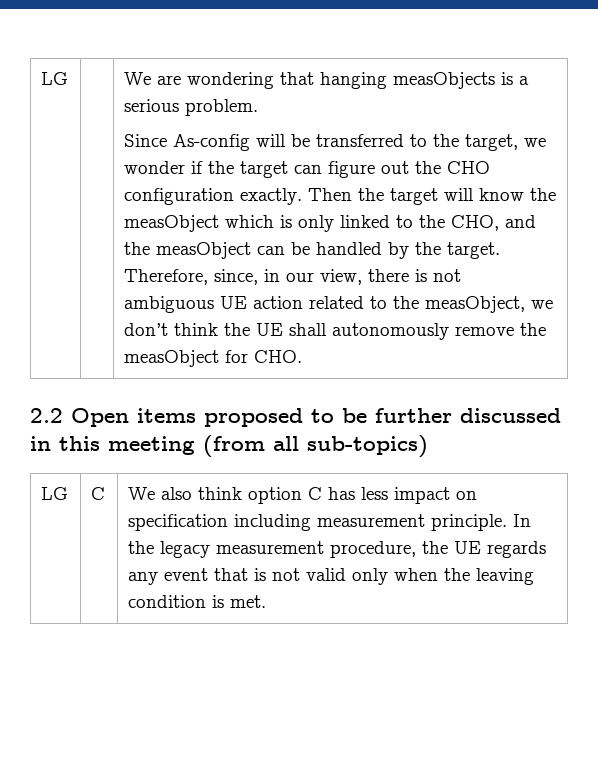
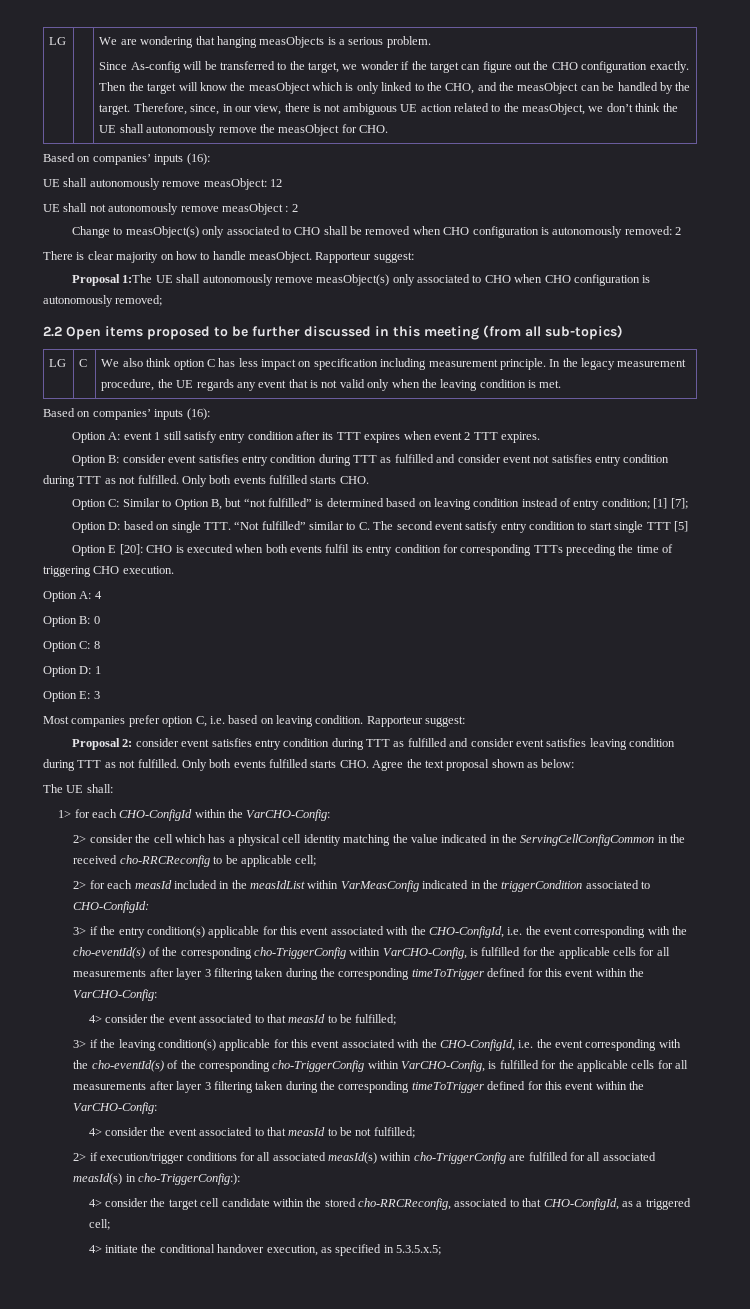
(303, 356) none -> [43,153,210,165] [43,178,282,190] [43,203,298,215] [72,226,682,238] [43,251,414,263] [72,274,651,286] [43,295,163,307] // Based on companies’ inputs (16): // UE shall autonomously remove measObject: 12 // UE shall not autonomously remove measObject : 2 // Change to measObject(s) only associated to CHO shall be removed when CHO configuration is autonomously removed: 2 // There is clear majority on how to handle measObject. Rapporteur suggest: // Proposal 1:The UE shall autonomously remove measObject(s) only associated to CHO when CHO configuration is autonomously removed;
(267, 601) none -> [43,408,210,420] [72,431,541,443] [72,454,670,466] [43,475,369,487] [72,498,688,510] [72,521,688,533] [72,544,674,556] [43,566,174,577] [43,591,102,602] [43,616,100,627] [43,641,100,652] [43,666,101,677] [43,691,100,702] [43,715,466,727] [72,738,676,750] [43,759,575,771] [43,784,113,793] [58,809,331,821] [73,834,686,846] [73,855,317,867] [73,880,651,892] [73,901,150,913] [73,926,688,938] [73,947,670,959] [73,968,645,980] [73,989,158,1001] [88,1014,397,1025] [73,1039,681,1051] [73,1060,689,1072] [73,1081,645,1093] [73,1102,158,1114] [88,1127,415,1138] [73,1152,656,1164] [73,1173,241,1185] [88,1198,691,1210] [88,1219,110,1230] [88,1244,442,1256] // Based on companies’ inputs (16): // Option A: event 1 still satisfy entry condition after its TTT expires when event 2 TTT expires. // Option B: consider event satisfies entry condition during TTT as fulfilled and consider event not satisfies entry condition during TTT as not fulfilled. Only both events fulfilled starts CHO. // Option C: Similar to Option B, but “not fulfilled” is determined based on leaving condition instead of entry condition; [1] [7]; // Option D: based on single TTT. “Not fulfilled” similar to C. The second event satisfy entry condition to start single TTT [5] // Option E [20]: CHO is executed when both events fulfil its entry condition for corresponding TTTs preceding the time of triggering CHO execution. // Option A: 4 // Option B: 0 // Option C: 8 // Option D: 1 // Option E: 3 // Most companies prefer option C, i.e. based on leaving condition. Rapporteur suggest: // Proposal 2: consider event satisfies entry condition during TTT as fulfilled and consider event satisfies leaving condition during TTT as not fulfilled. Only both events fulfilled starts CHO. Agree the text proposal shown as below: // The UE shall: // 1> for each CHO-ConfigId within the VarCHO-Config: // 2> consider the cell which has a physical cell identity matching the value indicated in the ServingCellConfigCommon in the received cho-RRCReconfig to be applicable cell; // 2> for each measId included in the measIdList within VarMeasConfig indicated in the triggerCondition associated to CHO-ConfigId: // 3> if the entry condition(s) applicable for this event associated with the CHO-ConfigId, i.e. the event corresponding with the cho-eventId(s) of the corresponding cho-TriggerConfig within VarCHO-Config, is fulfilled for the applicable cells for all measurements after layer 3 filtering taken during the corresponding timeToTrigger defined for this event within the VarCHO-Config: // 4> consider the event associated to that measId to be fulfilled; // 3> if the leaving condition(s) applicable for this event associated with the CHO-ConfigId, i.e. the event corresponding with the cho-eventId(s) of the corresponding cho-TriggerConfig within VarCHO-Config, is fulfilled for the applicable cells for all measurements after layer 3 filtering taken during the corresponding timeToTrigger defined for this event within the VarCHO-Config: // 4> consider the event associated to that measId to be not fulfilled; // 2> if execution/trigger conditions for all associated measId(s) within cho-TriggerConfig are fulfilled for all associated measId(s) in cho-TriggerConfig:): // 4> consider the target cell candidate within the stored cho-RRCReconfig, associated to that CHO-ConfigId, as a triggered cell; // 4> initiate the conditional handover execution, as specified in 5.3.5.x.5;

